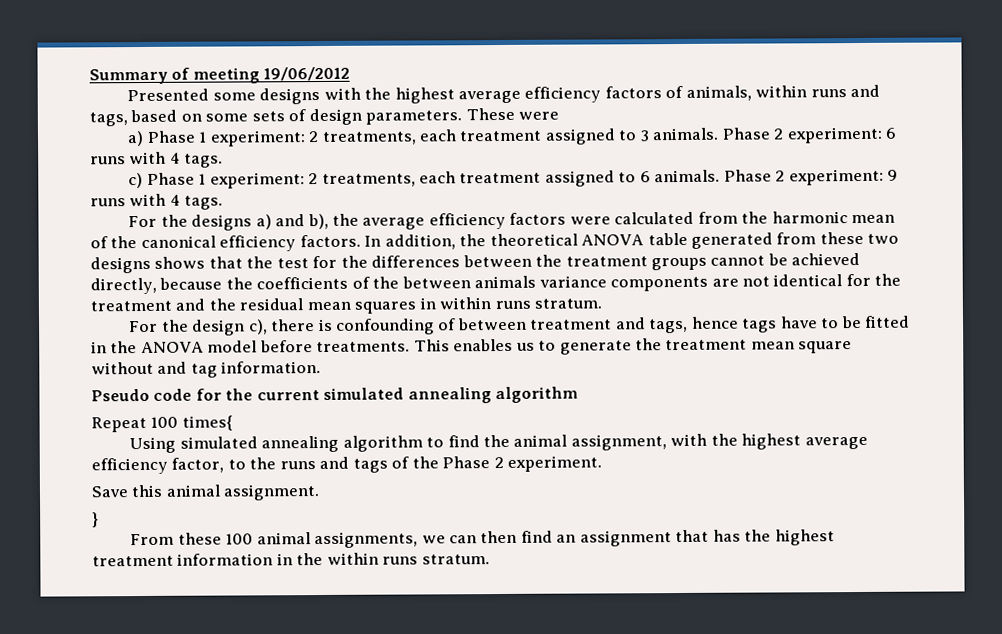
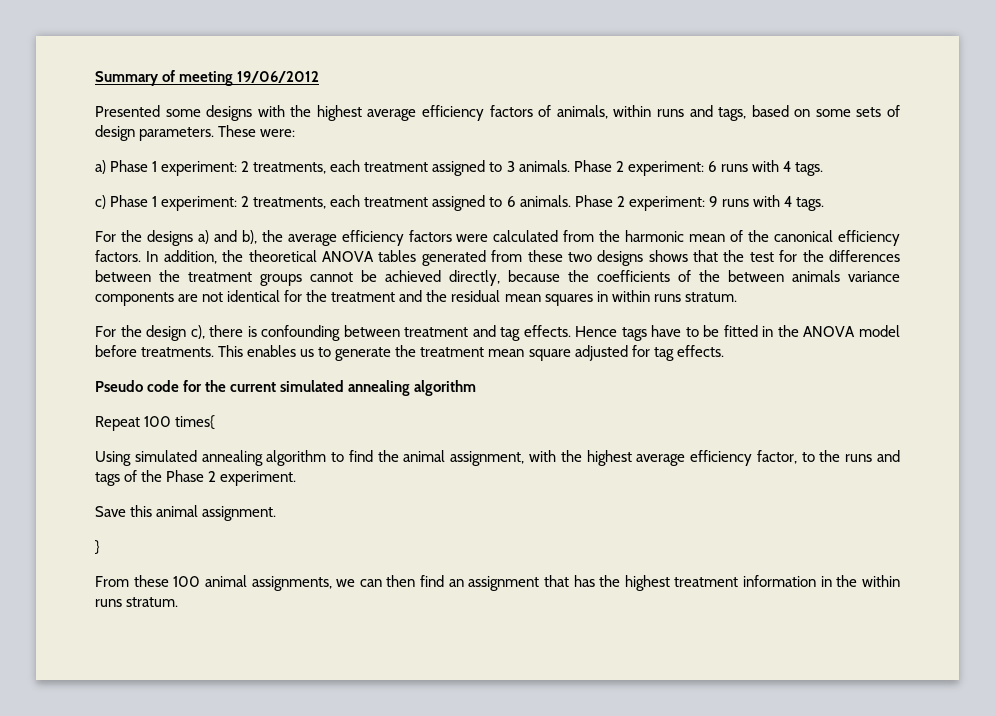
[518,111,560,120] were -> [260,129,296,137] were:
[647,232,688,246] table -> [378,250,417,262] tables
[438,318,457,331] of -> (341, 333) none
[649,316,739,334] tags, hence -> [500,325,618,341] tag effects. Hence
[91,361,322,378] without and tag information. -> [574,345,724,361] adjusted for tag effects.

